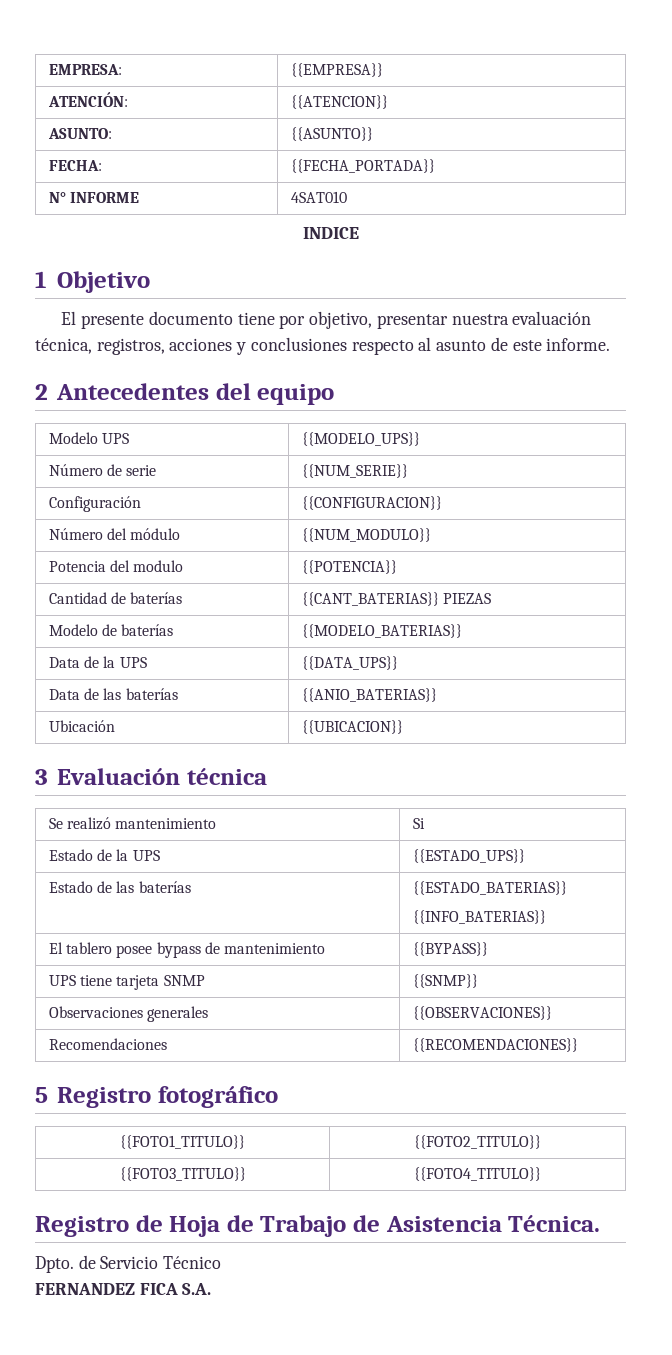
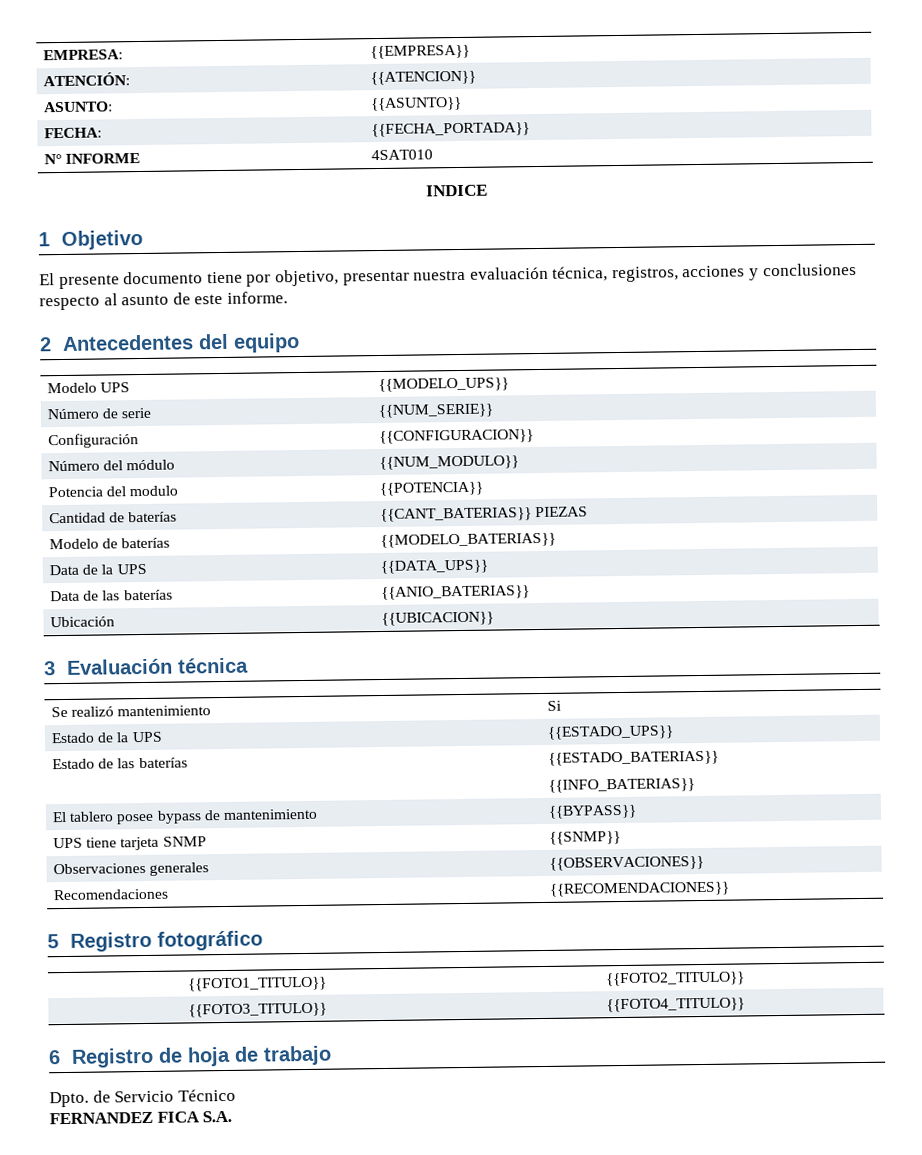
(541, 1174) none -> [48,1050,61,1065] 6
[169,1215,601,1237] Hoja de Trabajo de Asistencia Técnica. -> [186,1045,332,1067] hoja de trabajo

